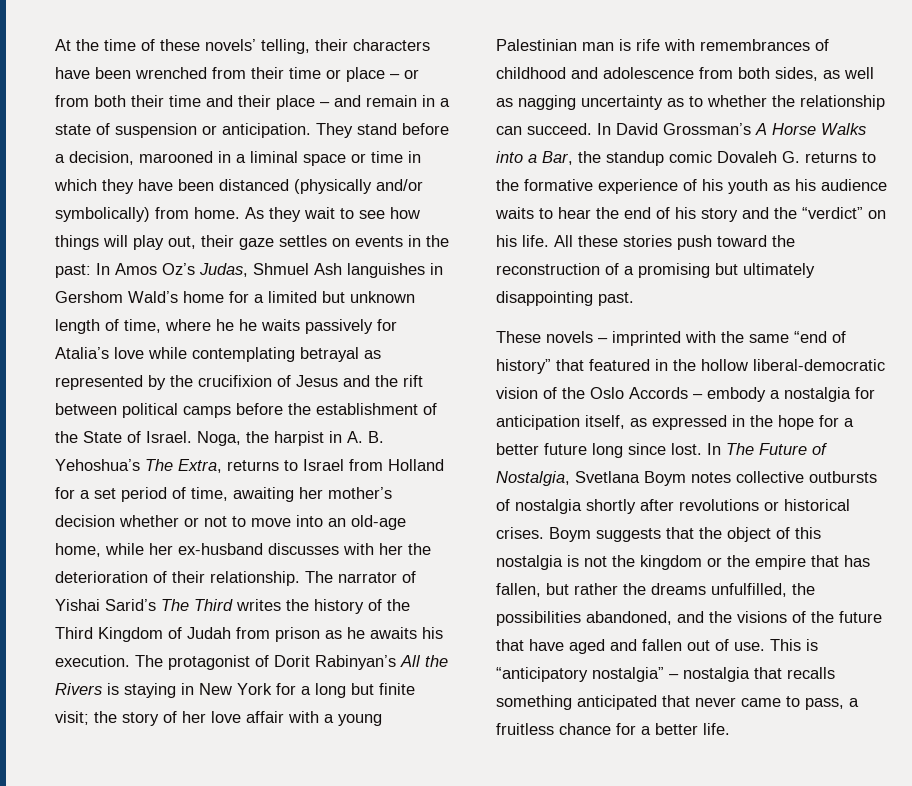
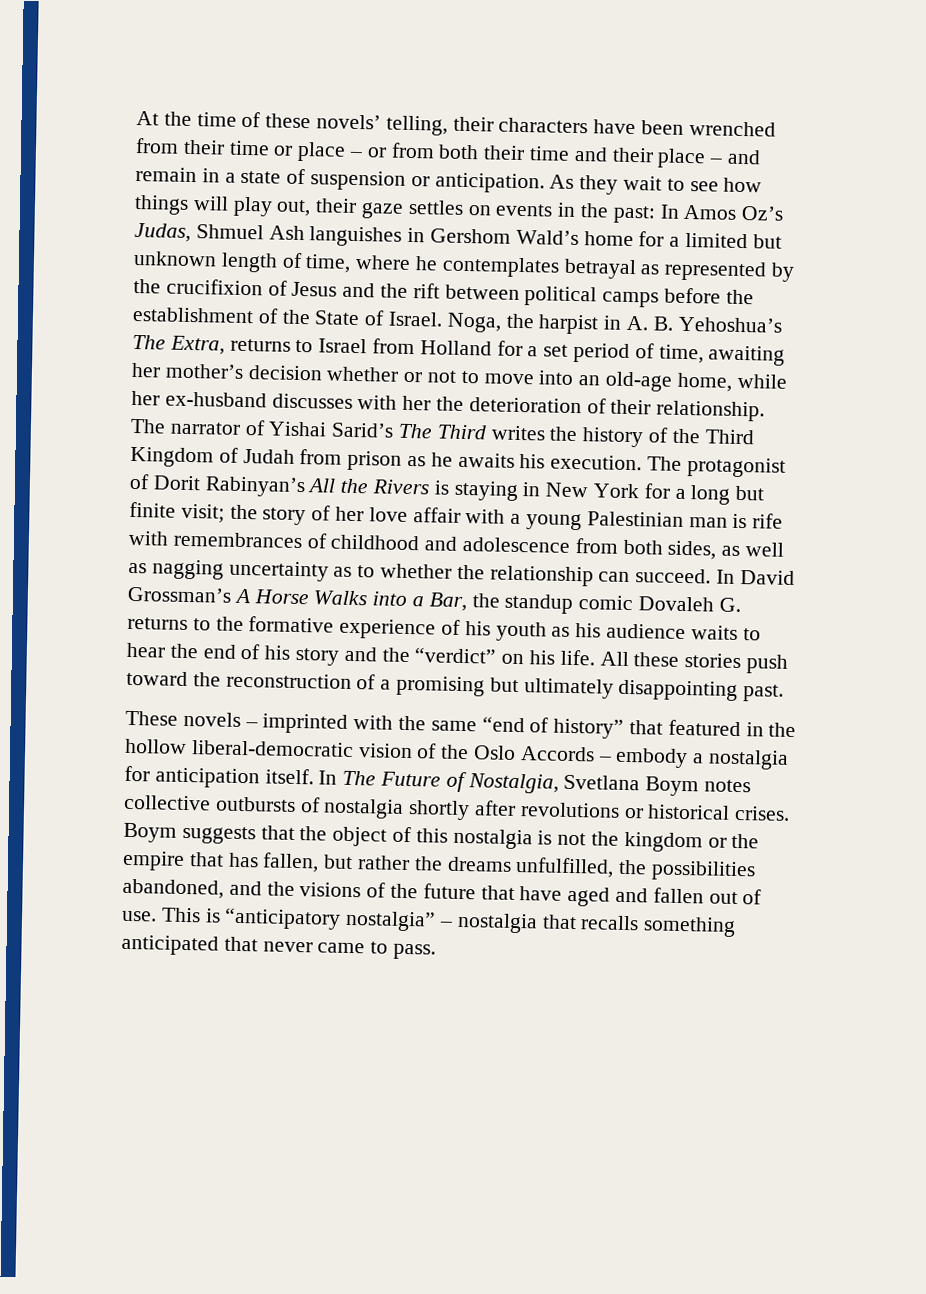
[316,123,449,138] [55,151,421,166] [54,179,423,194] [55,207,240,222] They stand before a decision, marooned in a liminal space or time in which they have been distanced (physically and/or symbolically) from home. -> (545, 183) none
[239,319,397,334] [55,347,295,362] he waits passively for Atalia’s love while contemplating -> [441,256,560,278] contemplates
[585,415,854,430] [496,443,702,458] itself, as expressed in the hope for a better future long since lost. -> [264,768,314,785] itself.
[805,698,859,710] [496,723,730,735] pass, a fruitless chance for a better life. -> [393,943,437,960] pass.

